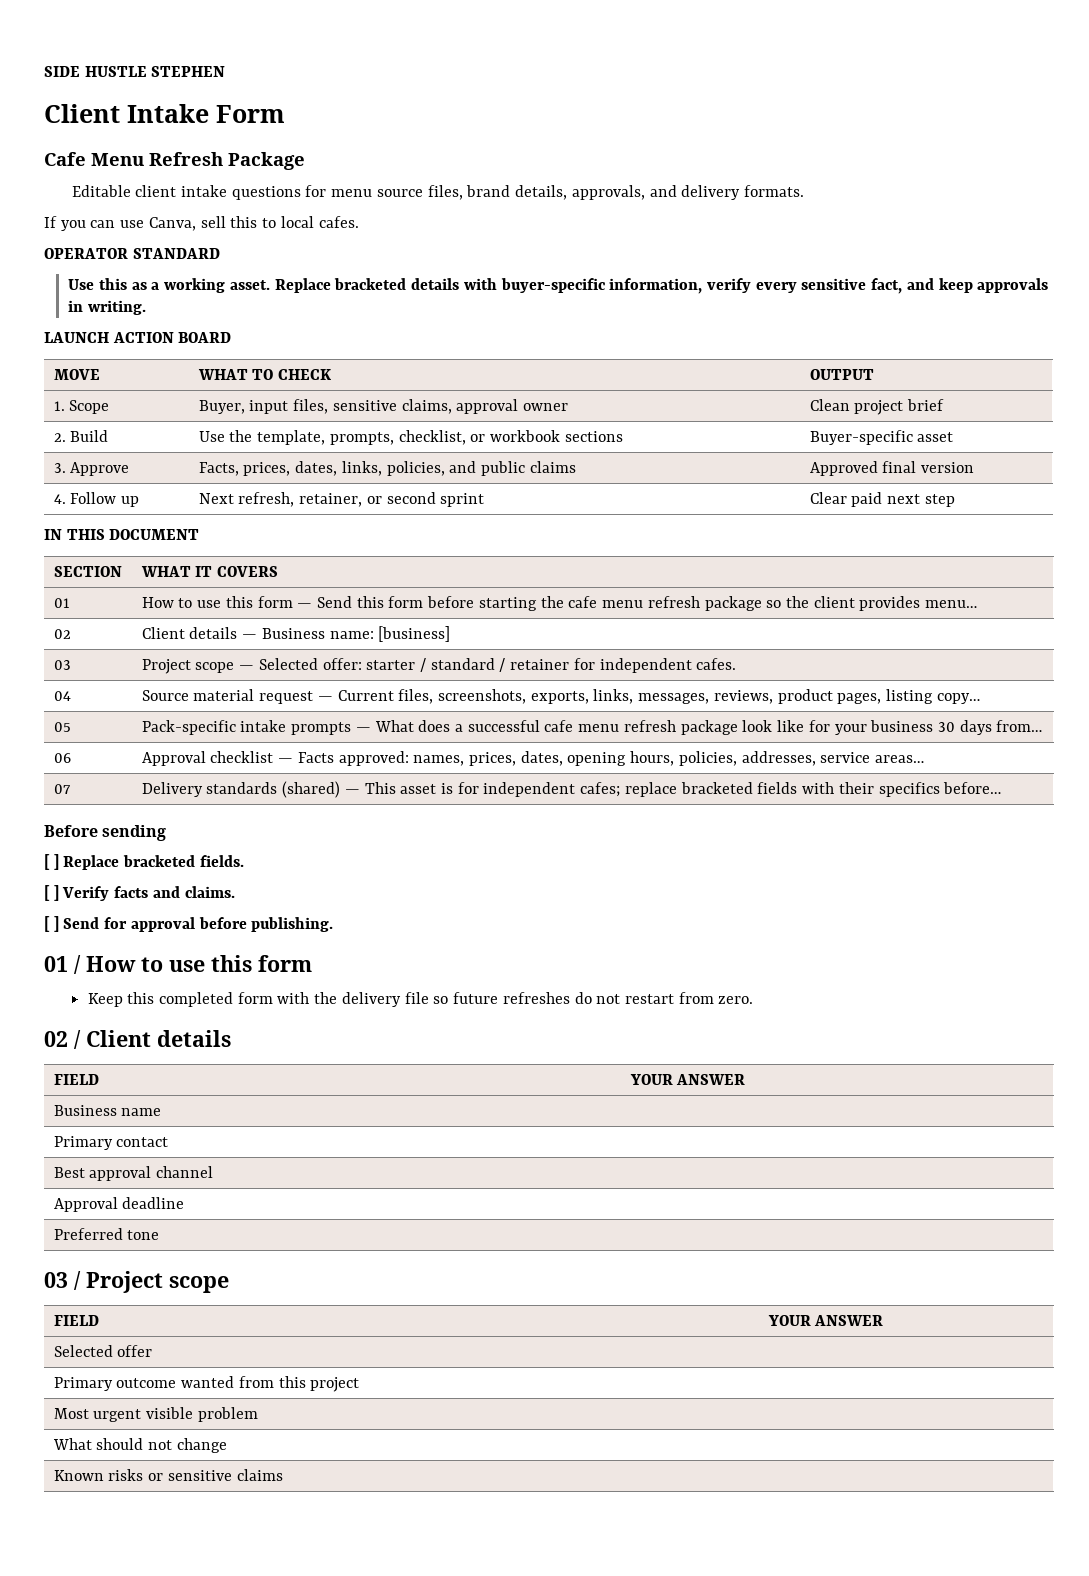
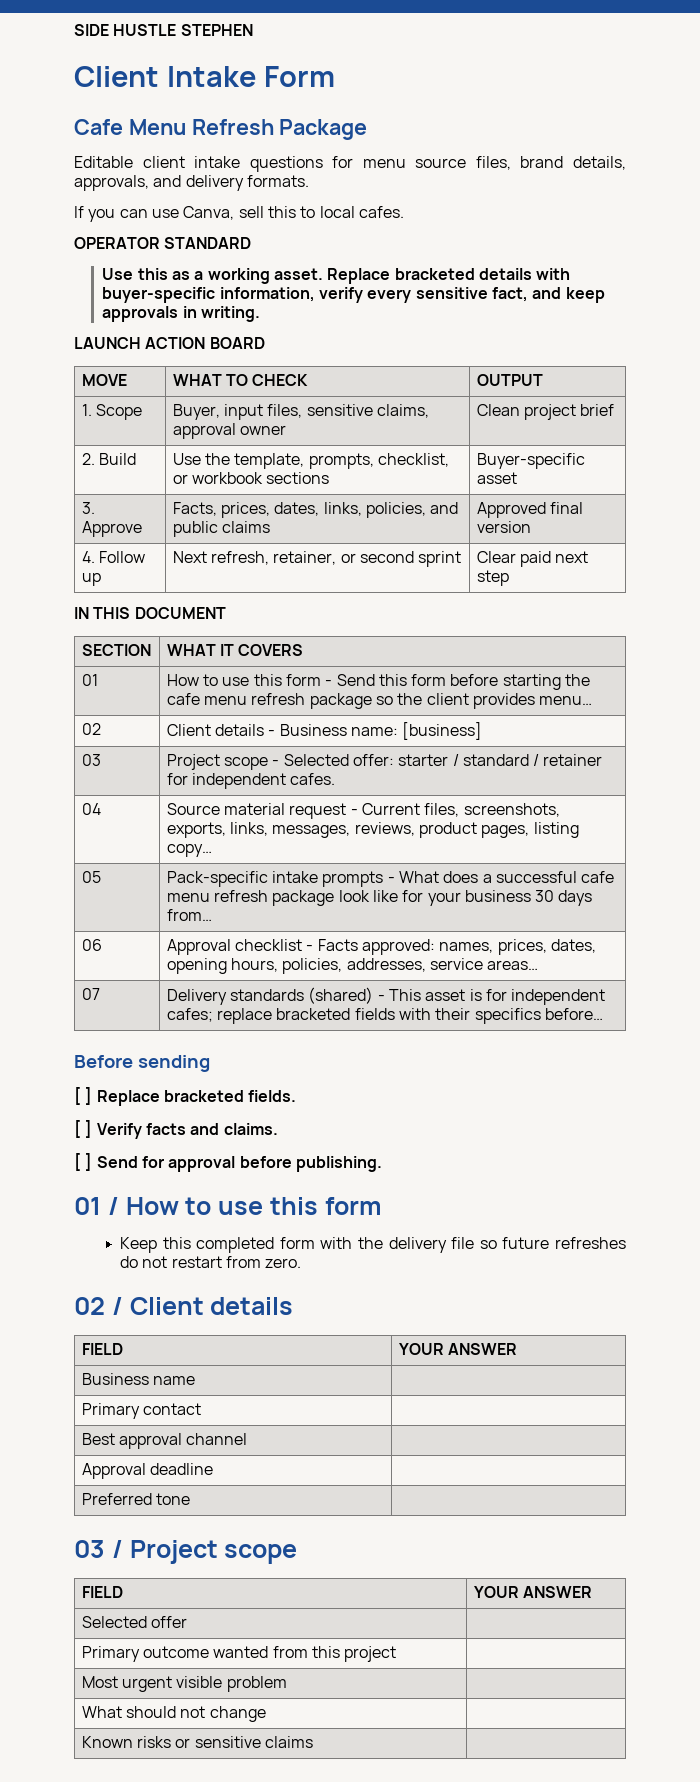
[297,603,313,608] — -> [325,680,333,686] -
[242,634,258,639] — -> [268,730,276,736] -
[239,665,255,670] — -> [272,760,280,766] -
[317,696,333,701] — -> [350,809,358,815] -
[355,727,371,732] — -> [387,877,395,883] -
[278,758,294,763] — -> [306,945,314,951] -
[344,789,360,794] — -> [377,995,385,1001] -

